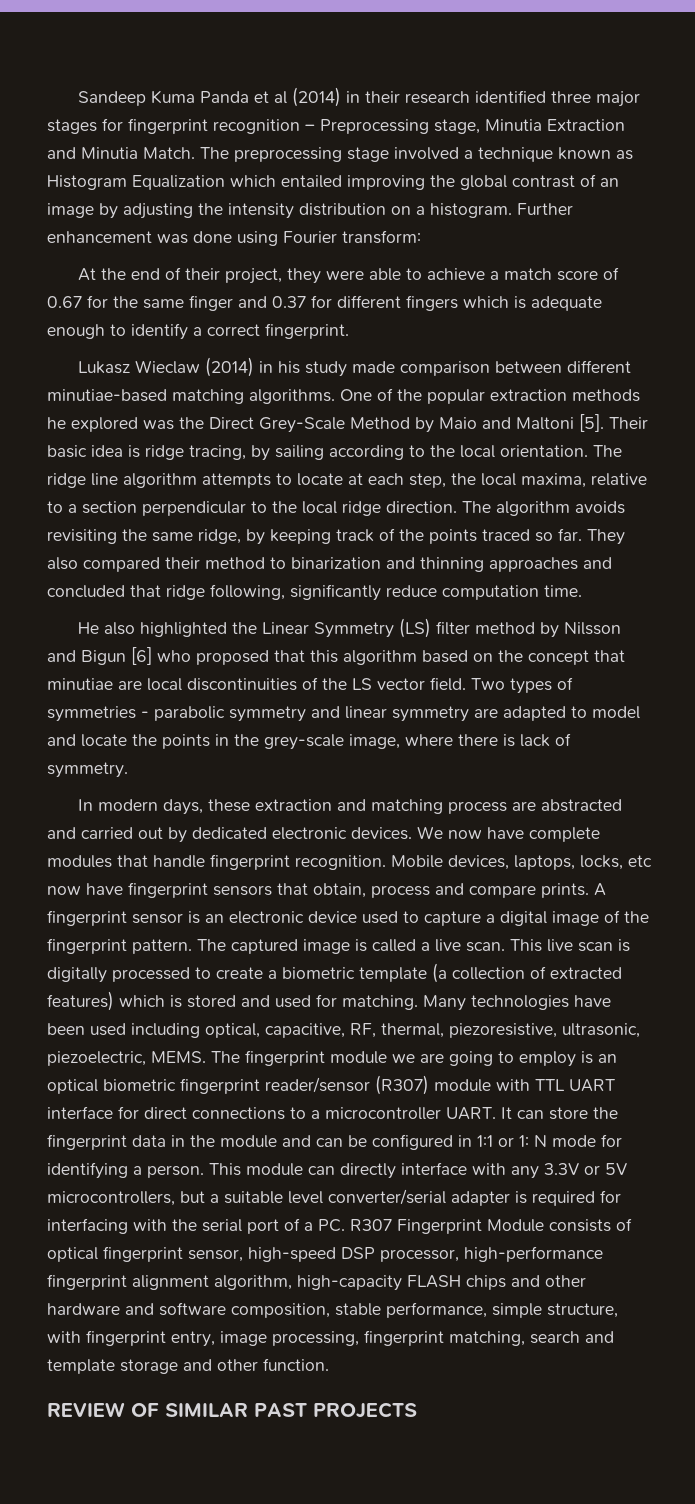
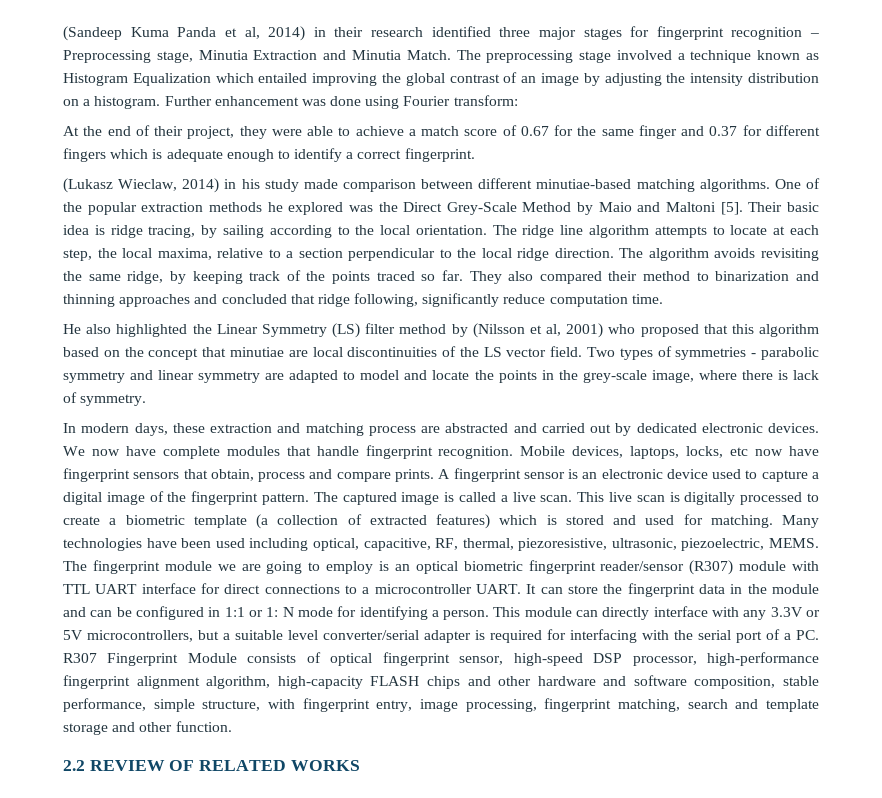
[77,91,146,106] Sandeep -> [63,26,122,41] (Sandeep
[273,87,341,107] al (2014) -> [244,26,306,41] al, 2014)
[77,357,254,377] Lukasz Wieclaw (2014) -> [63,178,220,193] (Lukasz Wieclaw, 2014)
[563,622,621,635] [47,647,152,665] Nilsson and Bigun [6] -> [472,323,604,338] (Nilsson et al, 2001)
(329, 1364) none -> [63,760,85,771] 2.2
[165,1402,417,1419] SIMILAR PAST PROJECTS -> [199,760,360,771] RELATED WORKS

